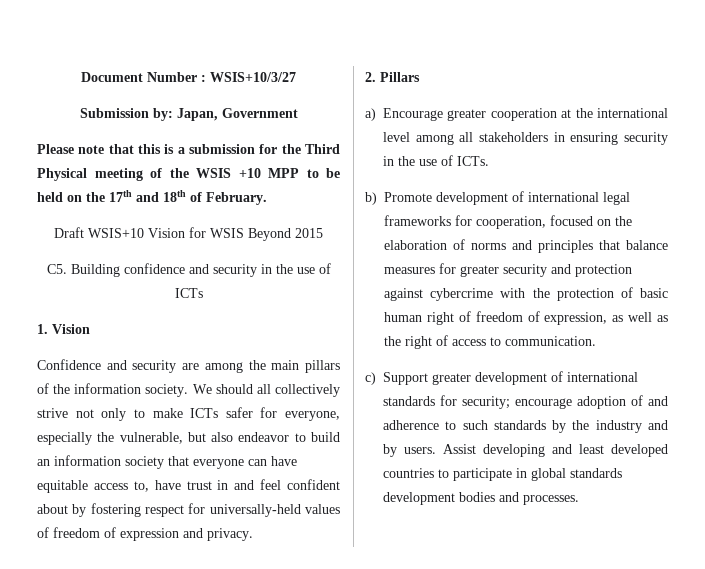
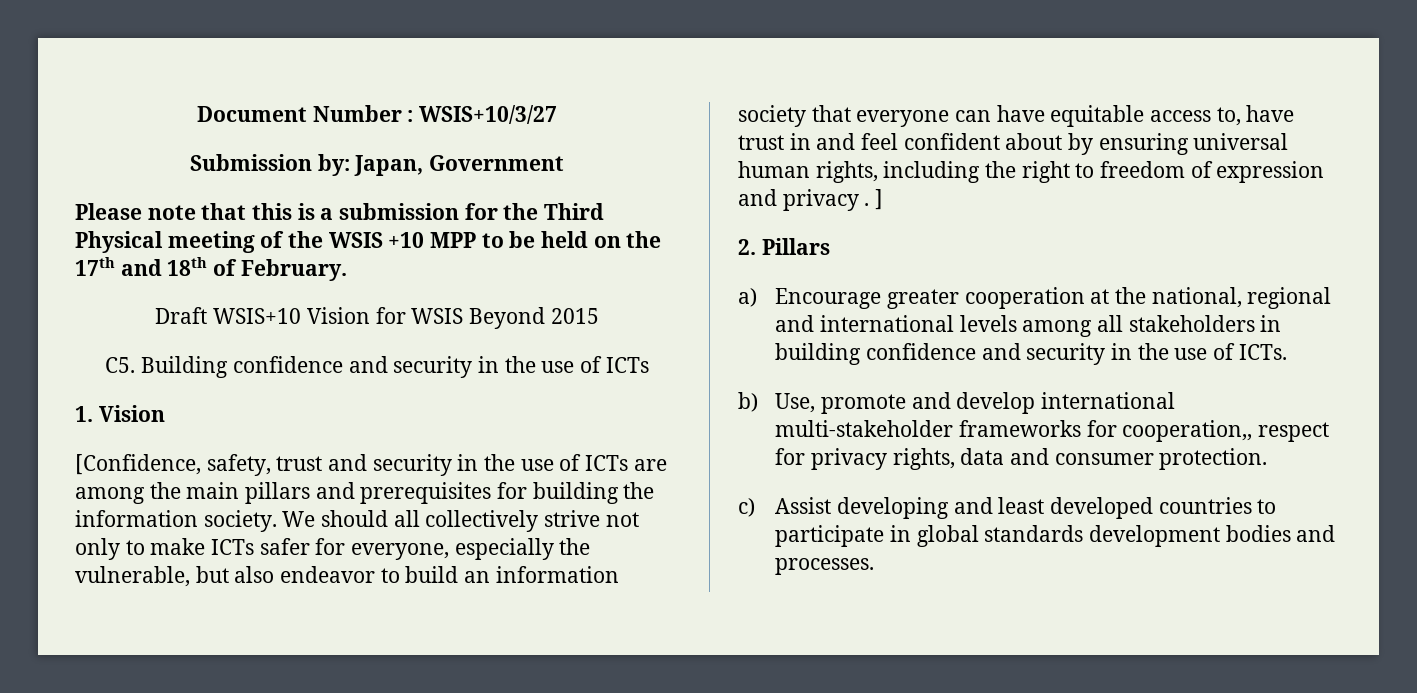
[37,359,177,373] Confidence and security -> [75,454,629,476] [Confidence, safety, trust and security in the use of ICTs
[37,383,49,394] of -> [315,482,619,504] and prerequisites for building
[90,503,340,517] [37,527,49,538] fostering respect for universally-held values of -> [1098,133,1289,155] [738,161,1095,183] ensuring universal human rights, including the right to
[207,528,253,541] privacy. -> [782,189,884,211] privacy . ]
[597,108,668,118] [383,132,410,142] international level -> [1151,287,1332,309] [775,315,1017,332] national, regional and international levels
[570,132,619,145] ensuring -> [775,343,1021,365] building confidence and
[384,191,630,205] [384,215,632,229] [384,239,668,253] [384,263,632,277] [384,287,668,301] [384,311,668,325] [384,335,596,349] [365,371,638,385] [383,395,668,409] [383,420,668,433] [383,444,436,457] Promote development of international legal frameworks for cooperation, focused on the elaboration of norms and principles that balance measures for greater security and protection against cybercrime with the protection of basic human right of freedom of expression, as well as the right of access to communication. // c) Support greater development of international standards for security; encourage adoption of and adherence to such standards by the industry and by users. -> [775,392,1176,414] [775,420,1330,442] [775,448,1268,470] [738,498,755,517] Use, promote and develop international multi-stakeholder frameworks for cooperation,, respect for privacy rights, data and consumer protection. // c)

